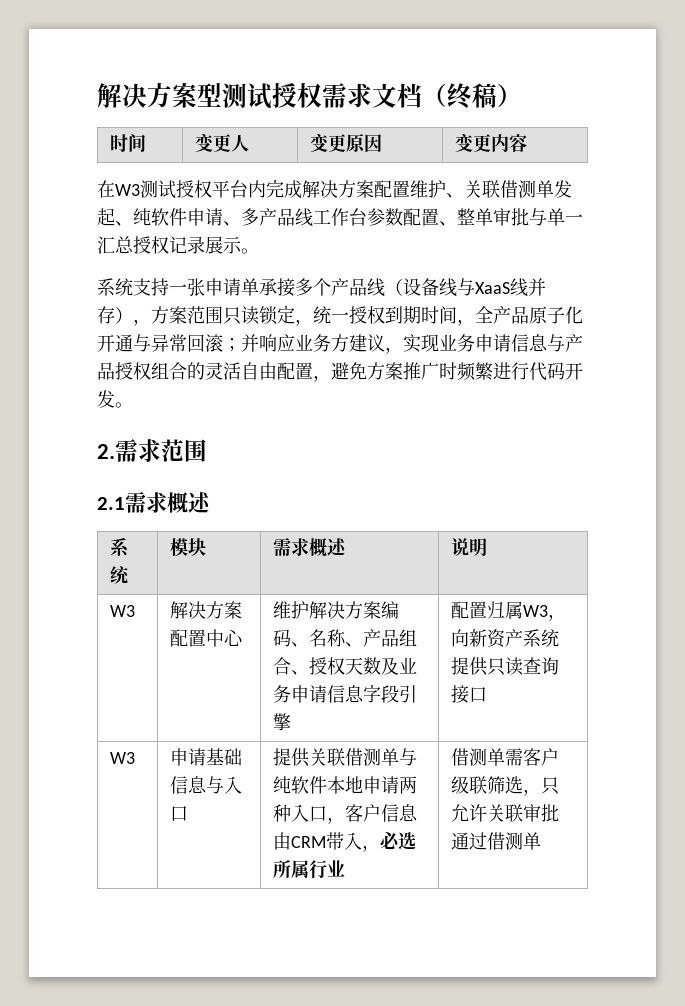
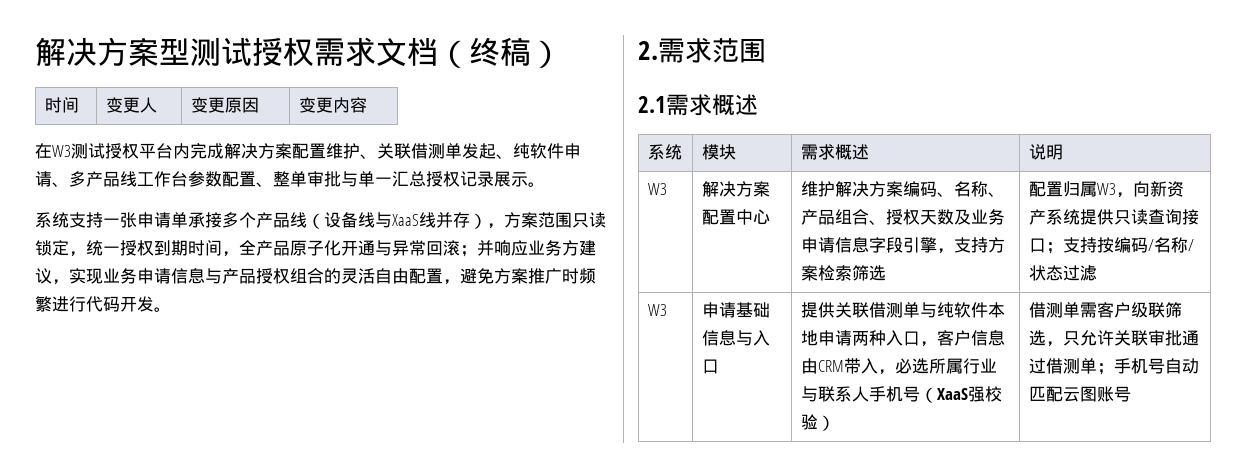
(291, 722) none -> [937,237,1006,254] [801,265,887,281] ，支持方案检索筛选
(487, 694) none -> [1046,237,1195,254] [1029,265,1098,281] ；支持按编码/名称/状态过滤
(345, 868) none -> [801,386,1003,403] [801,414,836,431] 与联系人手机号（XaaS强校验）
(541, 841) none -> [1097,358,1200,375] [1029,386,1132,402] ；手机号自动匹配云图账号

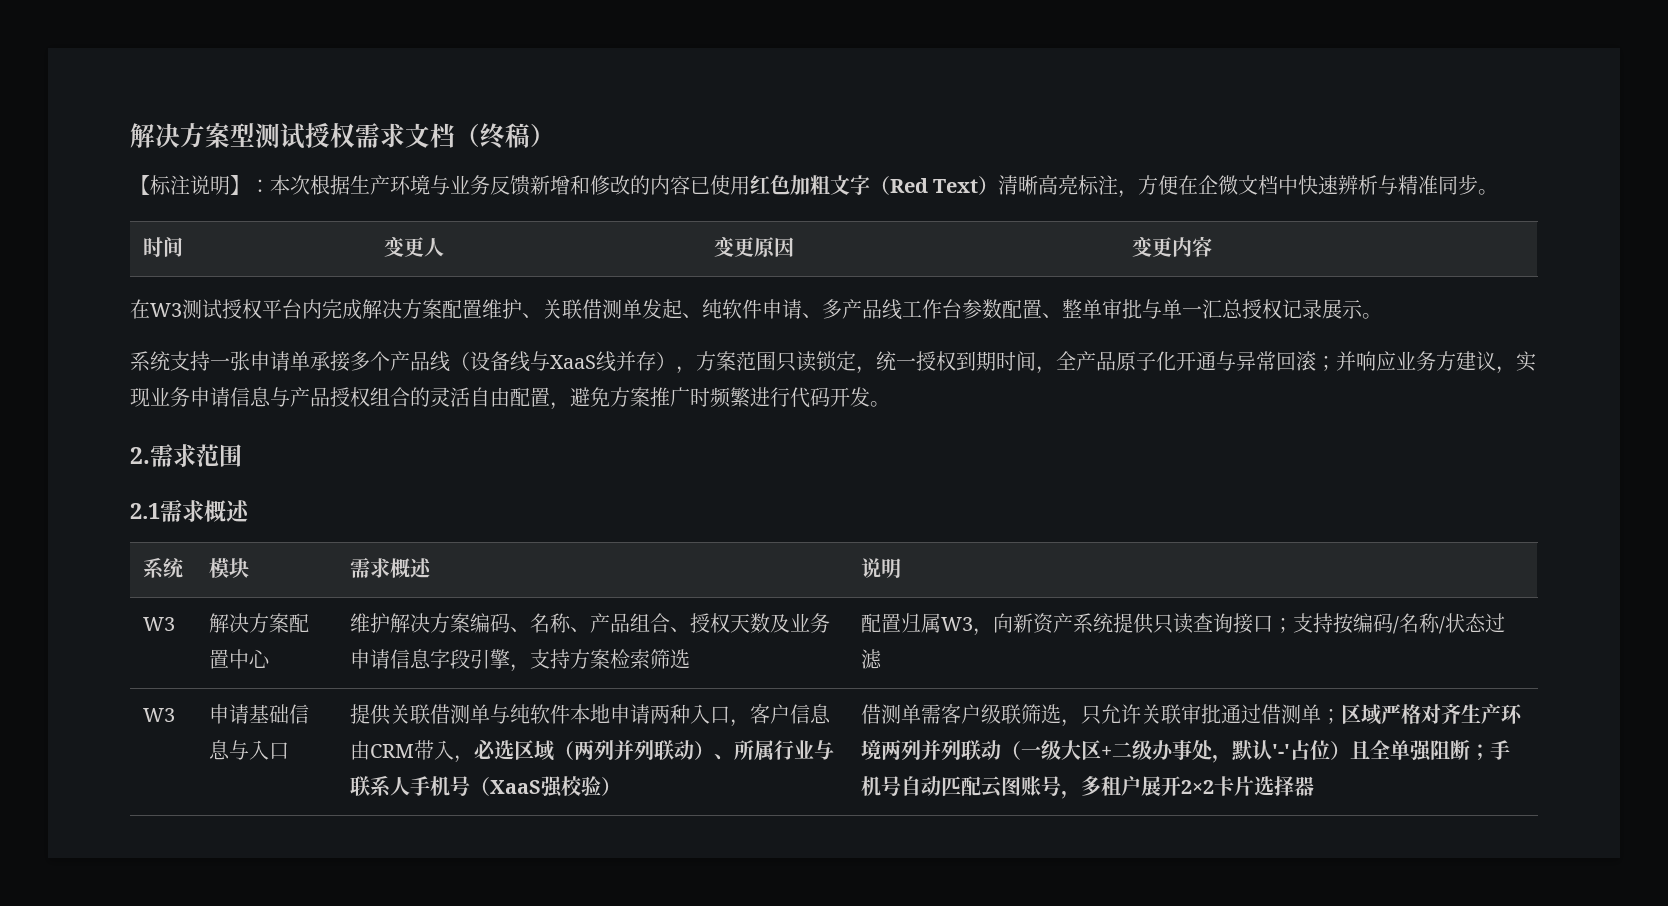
(562, 54) none -> [130,175,1499,198] // 【标注说明】：本次根据生产环境与业务反馈新增和修改的内容已使用红色加粗文字（Red Text）清晰高亮标注，方便在企微文档中快速辨析与精准同步。
(930, 366) none -> [514,740,735,761] 区域（两列并列联动）、
(1115, 369) none -> [1341,704,1524,725] [861,739,1491,763] 区域严格对齐生产环境两列并列联动（一级大区+二级办事处，默认'-'占位）且全单强阻断；
(1132, 394) none -> [1061,776,1315,799] ，多租户展开2×2卡片选择器

